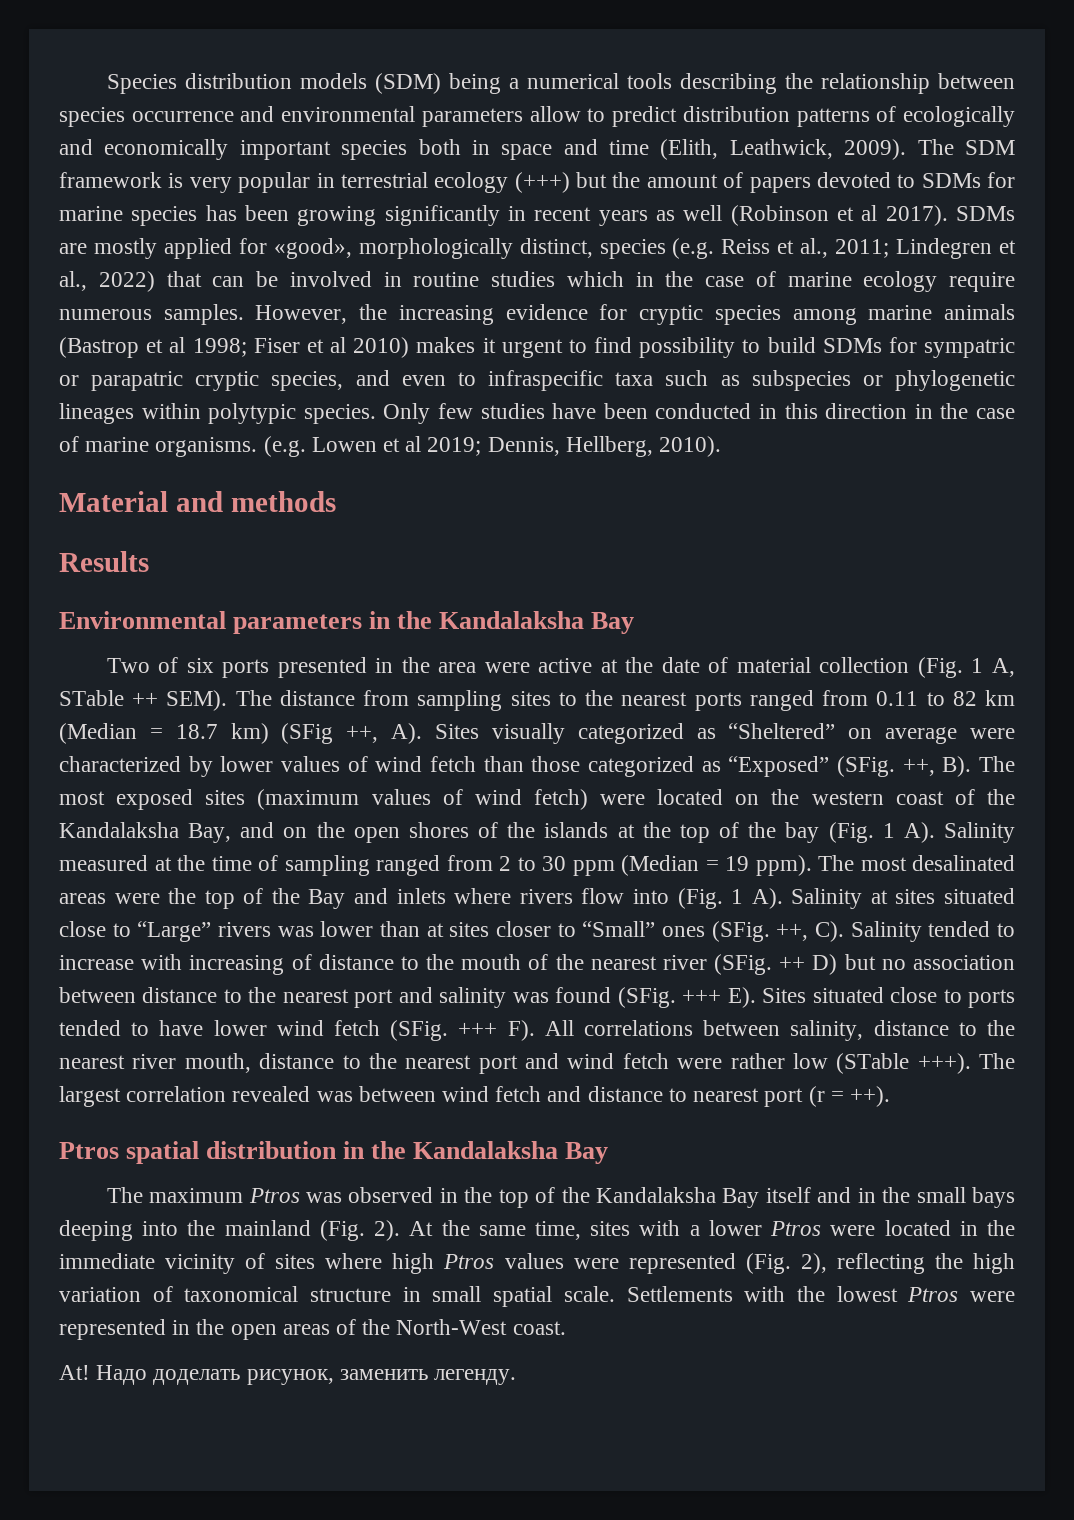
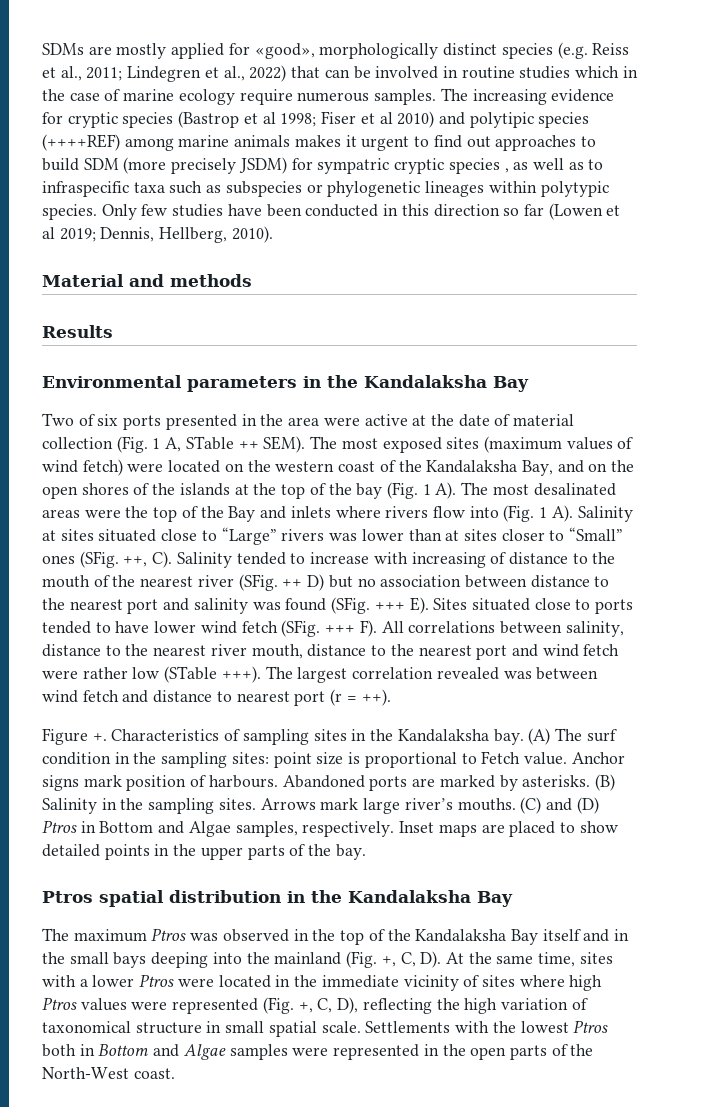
[106,73,1016,94] [59,106,1016,127] [59,139,1015,160] [59,172,1015,193] [59,205,948,226] Species distribution models (SDM) being a numerical tools describing the relationship between species occurrence and environmental parameters allow to predict distribution patterns of ecologically and economically important species both in space and time (Elith, Leathwick, 2009). The SDM framework is very popular in terrestrial ecology (+++) but the amount of papers devoted to SDMs for marine species has been growing significantly in recent years as well (Robinson et al 2017). -> (42, 49) none
[519,238,593,258] distinct, -> [443,43,498,56] distinct
[255,304,388,324] However, the -> [440,88,468,101] The
[792,304,1016,325] among marine animals -> (174, 120) none
(410, 347) none -> [438,112,590,128] [42,134,291,151] and polytipic species (++++REF) among marine animals
[639,337,1015,358] [59,370,446,391] possibility to build SDMs for sympatric or parapatric cryptic species, and even -> [466,135,596,151] [42,157,584,174] out approaches to build SDM (more precisely JSDM) for sympatric cryptic species , as well as
[914,403,1016,419] [59,436,377,457] in the case of marine organisms. (e.g. Lowen -> [503,203,603,220] so far (Lowen
[279,690,1016,711] [59,723,1016,744] [59,756,1015,777] distance from sampling sites to the nearest ports ranged from 0.11 to 82 km (Median = 18.7 km) (SFig ++, A). Sites visually categorized as “Sheltered” on average were characterized by lower values of wind fetch than those categorized as “Exposed” (SFig. ++, B). The -> (338, 442) none
[943,822,1015,843] [59,855,812,876] Salinity measured at the time of sampling ranged from 2 to 30 ppm (Median = 19 ppm). -> (457, 490) none
(890, 1096) none -> [42,728,617,745] [42,751,625,768] [42,774,615,791] [42,797,599,814] [42,820,618,837] [42,844,366,860] // Figure +. Characteristics of sampling sites in the Kandalaksha bay. (A) The surf condition in the sampling sites: point size is proportional to Fetch value. Anchor signs mark position of harbours. Abandoned ports are marked by asterisks. (B) Salinity in the sampling sites. Arrows mark large river’s mouths. (C) and (D) Ptros in Bottom and Algae samples, respectively. Inset maps are placed to show detailed points in the upper parts of the bay.
[374,1220,401,1241] 2). -> [381,951,442,968] +, C, D).
[800,1253,827,1274] 2), -> [298,997,359,1014] +, C, D),
(959, 1294) none -> [42,1044,288,1060] both in Bottom and Algae samples
[282,1324,330,1335] areas -> [509,1045,547,1060] parts
[59,1365,517,1385] // At! Надо доделать рисунок, заменить легенду. -> (175, 1073) none

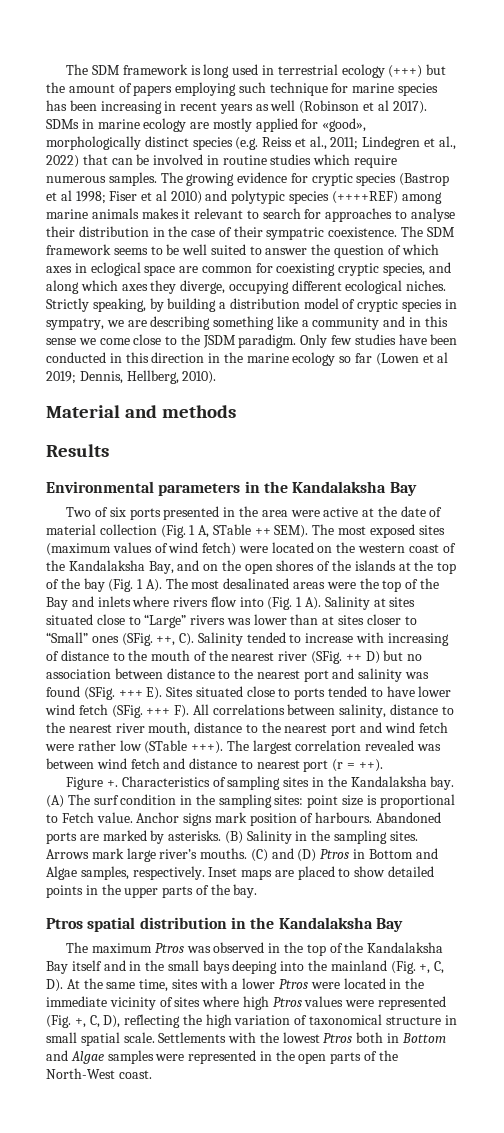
[42,43,84,55] SDMs -> [66,64,447,78] [46,82,439,96] [46,100,427,114] [46,118,187,132] The SDM framework is long used in terrestrial ecology (+++) but the amount of papers employing such technique for marine species has been increasing in recent years as well (Robinson et al 2017). SDMs in marine ecology
[622,66,638,78] [42,89,235,105] in the case of marine ecology -> (351, 159) none
[472,89,547,105] increasing -> [186,173,235,186] growing
[469,112,534,128] polytipic -> [231,190,286,204] polytypic
[361,135,596,151] [42,157,604,174] [42,181,609,197] [42,204,97,220] urgent to find out approaches to build SDM (more precisely JSDM) for sympatric cryptic species , as well as to infraspecific taxa such as subspecies or phylogenetic lineages within polytypic species. -> [194,208,455,222] [46,226,455,240] [46,244,439,258] [46,262,451,276] [46,280,447,294] [46,298,457,312] [46,316,448,330] [46,334,297,348] relevant to search for approaches to analyse their distribution in the case of their sympatric coexistence. The SDM framework seems to be well suited to answer the question of which axes in eclogical space are common for coexisting cryptic species, and along which axes they diverge, occupying different ecological niches. Strictly speaking, by building a distribution model of cryptic species in sympatry, we are describing something like a community and in this sense we come close to the JSDM paradigm.
(500, 210) none -> [208,352,336,366] in the marine ecology

